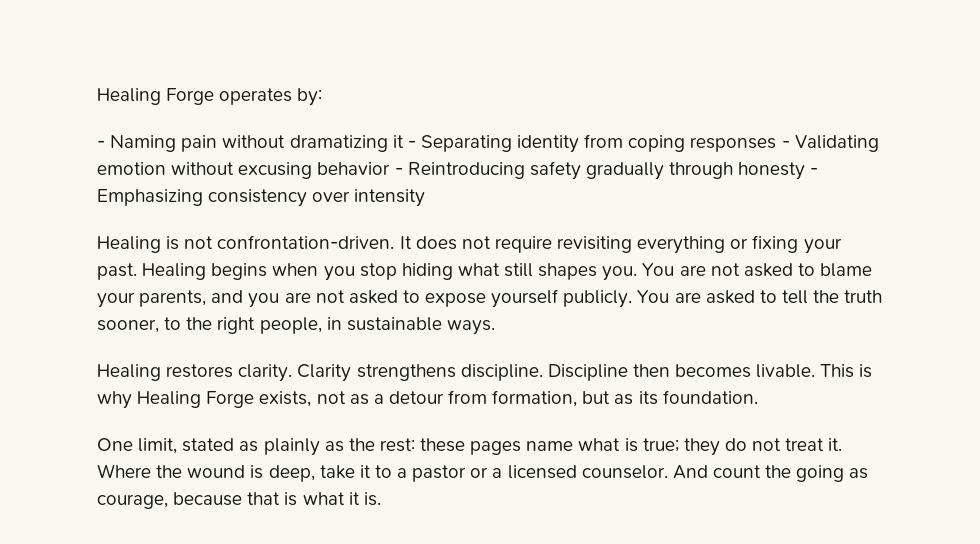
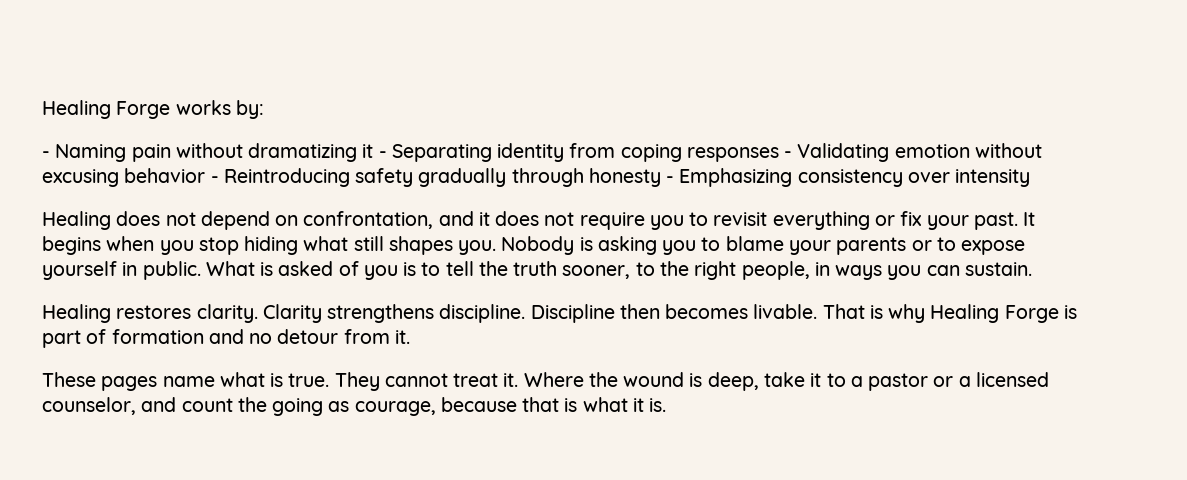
[97,88,293,105] Healing Forge operates -> [42,100,231,119] Healing Forge works
[166,235,633,253] is not confrontation-driven. It does not require revisiting -> [116,211,768,230] does not depend on confrontation, and it does not require you to revisit
[752,235,799,253] fixing -> [900,211,923,226] fix
[142,263,207,280] Healing -> [1023,212,1036,226] It
[642,263,873,277] [97,289,755,308] You are not asked to blame your parents, and you are not asked to expose yourself publicly. You are asked -> [501,236,1026,255] [42,261,417,280] Nobody is asking you to blame your parents or to expose yourself in public. What is asked of you is
[346,317,495,335] sustainable ways. -> [835,262,1032,280] ways you can sustain.
[820,364,855,378] This -> [822,304,865,319] That
[259,390,758,407] [97,438,782,456] exists, not as a detour from formation, but as its foundation. // One limit, stated as plainly as the rest: these pages name what is true; they do not -> [1063,305,1077,319] [42,329,410,348] [42,372,448,391] is part of formation and no detour from it. // These pages name what is true. They cannot
[581,465,708,479] counselor. And -> [42,397,177,415] counselor, and

